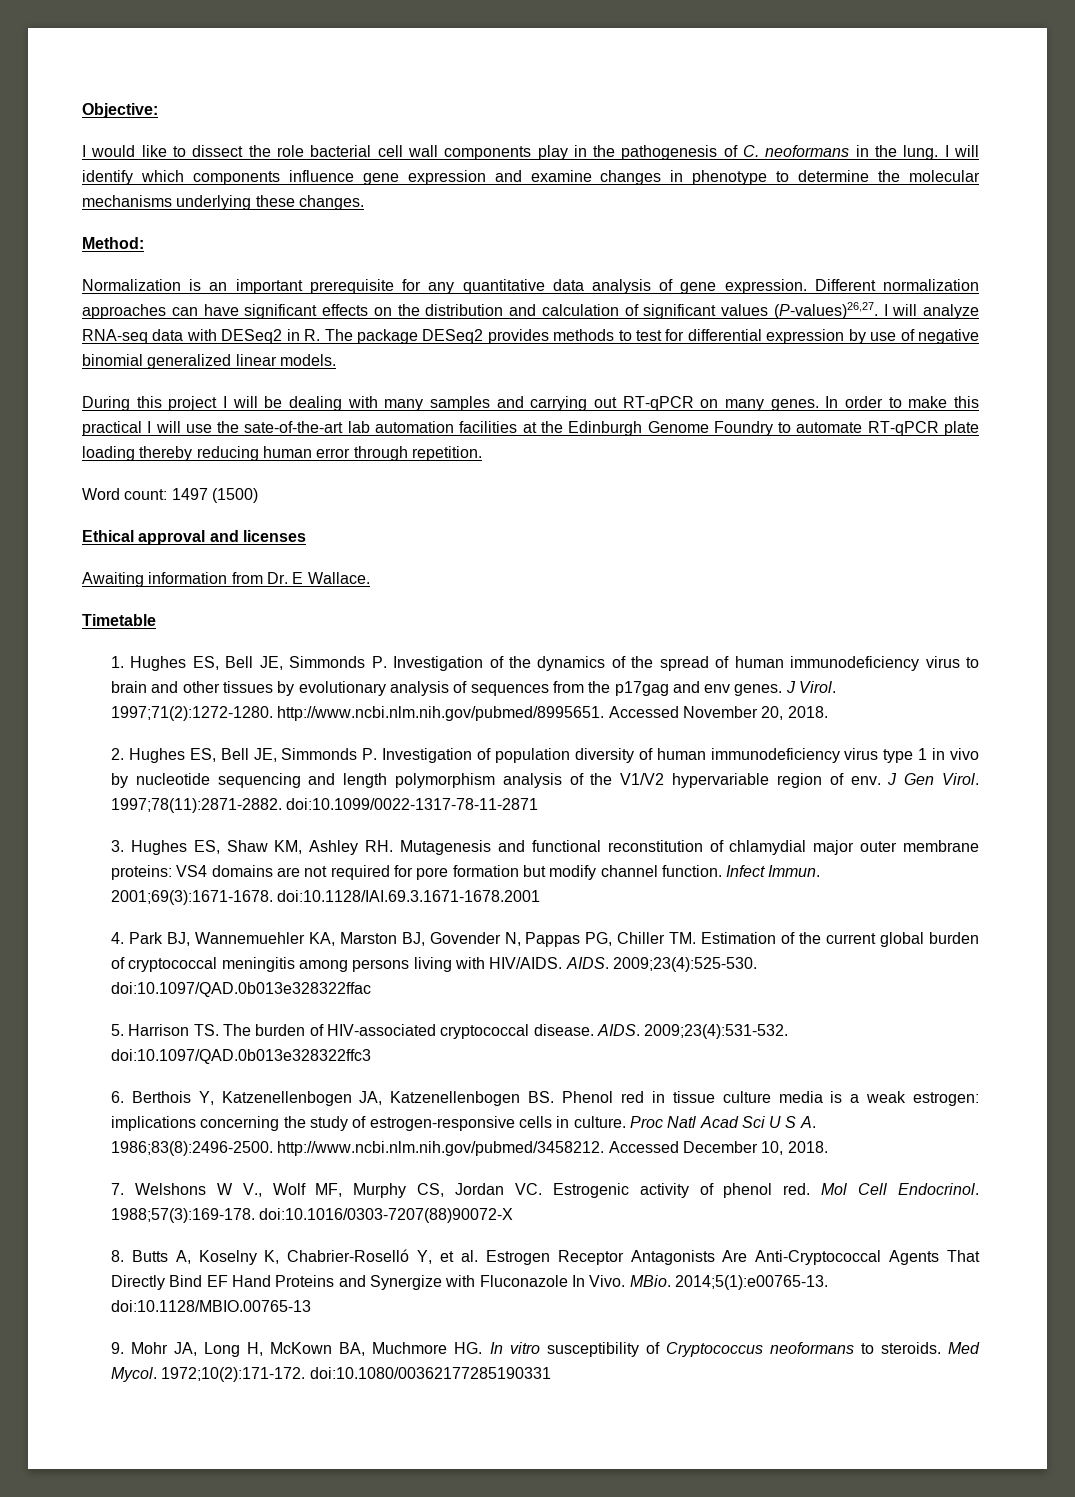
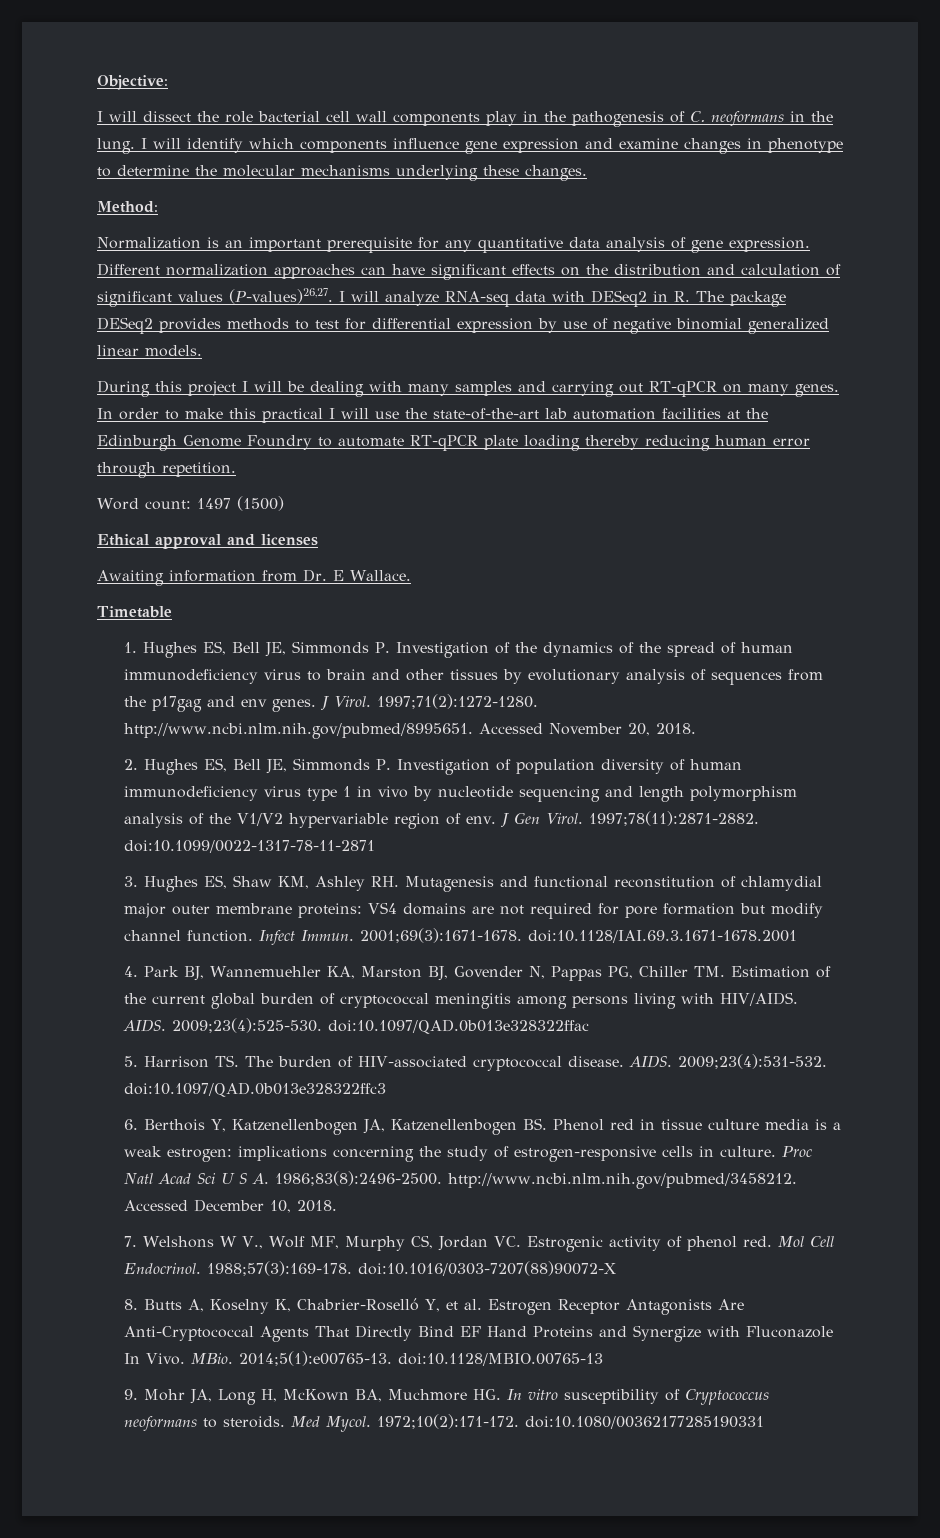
[91,145,186,157] would like to -> [109,111,137,122] will
[244,421,344,433] sate-of-the-art -> [433,408,539,420] state-of-the-art

